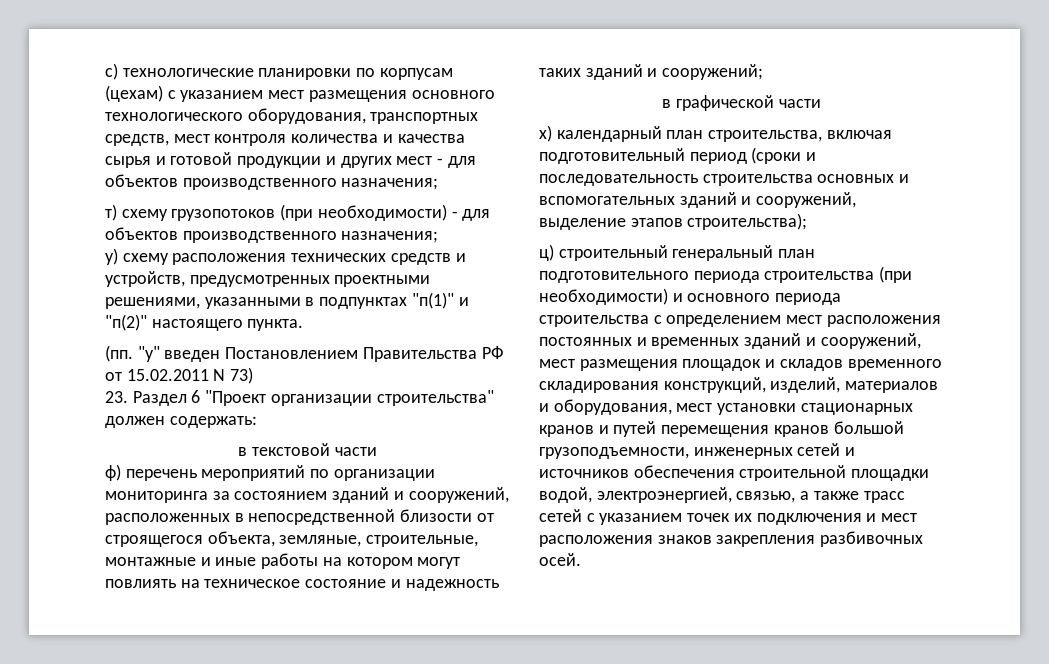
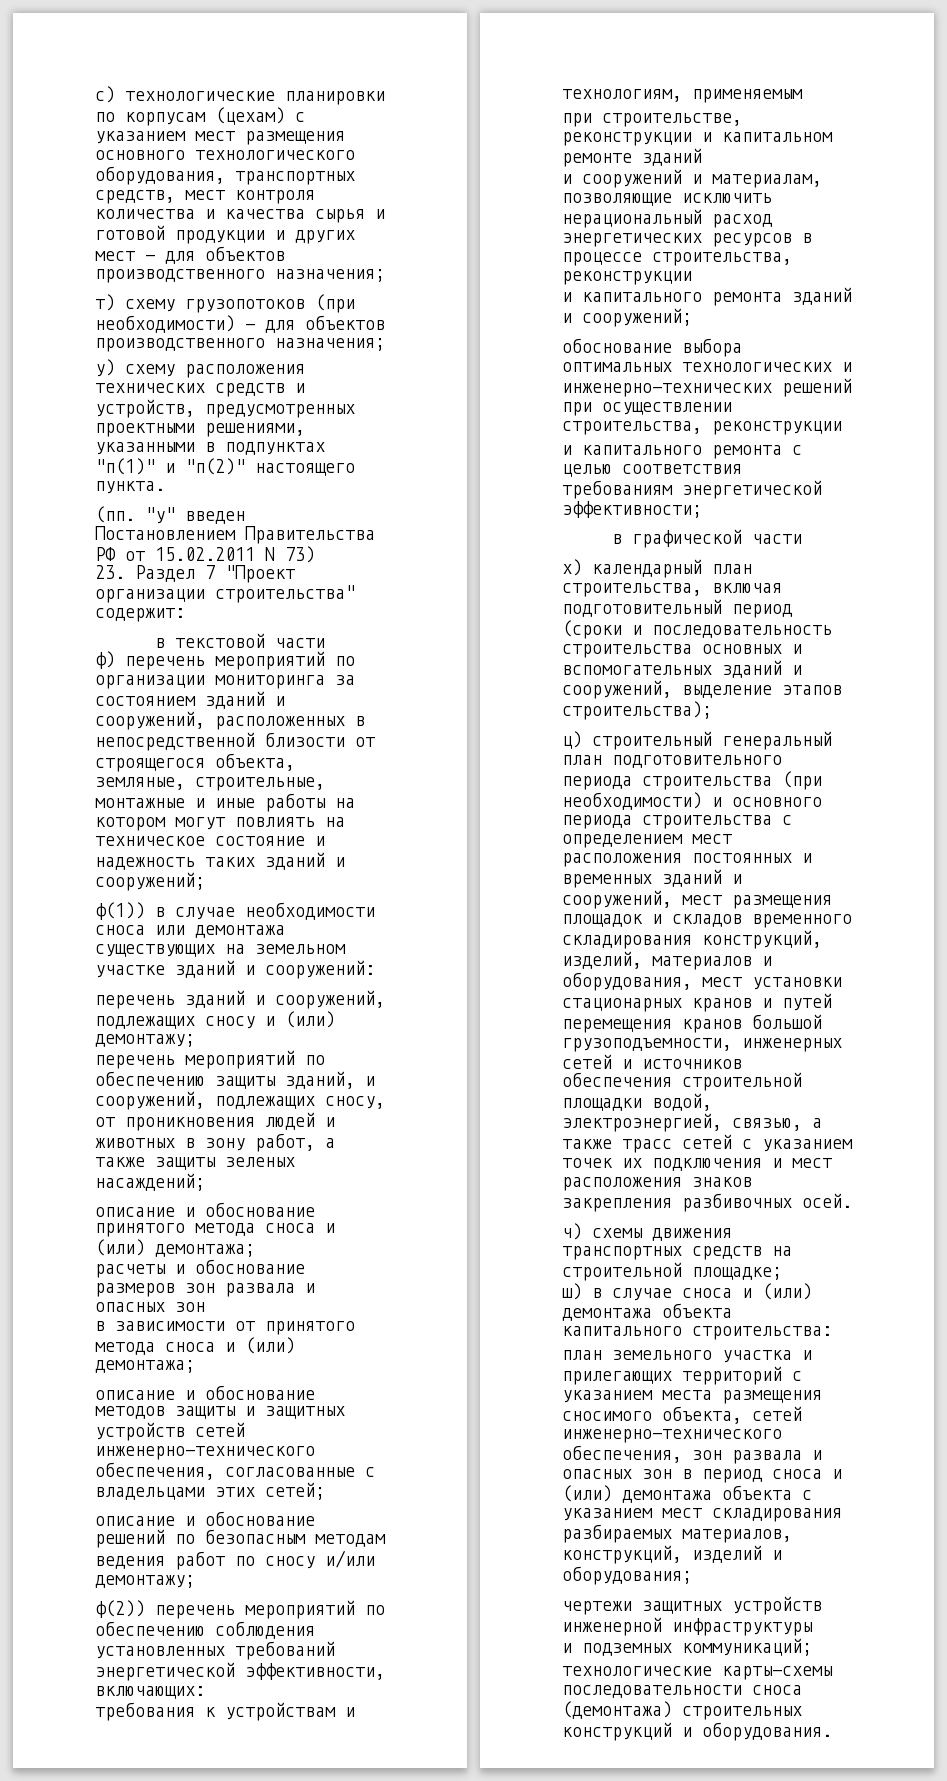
[191,390,201,403] 6 -> [205,565,215,579] 7
[105,416,257,428] должен содержать: -> [95,608,185,622] содержит:
(764, 72) none -> [95,902,375,920] [95,925,285,938] [95,944,346,957] [95,960,375,979] [95,990,385,1009] [95,1011,335,1029] [95,1034,195,1047] [95,1050,325,1069] [95,1071,375,1089] [95,1091,385,1110] [95,1112,335,1131] [95,1133,335,1152] [95,1157,295,1170] [95,1173,205,1191] [95,1202,315,1217] [95,1223,335,1237] [95,1239,255,1257] [95,1259,305,1278] [95,1283,315,1297] [95,1302,205,1312] [95,1321,355,1335] [95,1337,295,1355] [95,1360,195,1373] [95,1385,315,1400] [95,1406,345,1419] [95,1422,245,1441] [95,1446,315,1460] [95,1462,375,1480] [95,1482,325,1500] [95,1511,315,1526] [95,1529,386,1548] [95,1550,375,1570] [95,1575,195,1588] [95,1600,385,1619] [95,1621,315,1639] [95,1641,335,1660] [95,1662,385,1681] [95,1686,205,1699] [95,1702,355,1721] [562,89,803,103] [562,113,742,127] [562,132,833,146] [562,148,702,167] [562,169,822,188] [562,193,772,206] [562,209,773,228] [562,233,812,247] [562,252,792,266] [562,271,692,285] [562,287,852,306] [562,308,692,327] [562,338,742,357] [562,362,852,372] [562,378,852,397] [562,402,732,416] [562,421,842,435] [562,445,802,459] [562,464,742,477] [562,480,822,499] [562,501,702,518] // ф(1)) в случае необходимости сноса или демонтажа существующих на земельном участке зданий и сооружений: // перечень зданий и сооружений, подлежащих сносу и (или) демонтажу; // перечень мероприятий по обеспечению защиты зданий, и сооружений, подлежащих сносу, от проникновения людей и животных в зону работ, а также защиты зеленых насаждений; // описание и обоснование принятого метода сноса и (или) демонтажа; // расчеты и обоснование размеров зон развала и опасных зон // в зависимости от принятого метода сноса и (или) демонтажа; // описание и обоснование методов защиты и защитных устройств сетей инженерно-технического обеспечения, согласованные с владельцами этих сетей; // описание и обоснование решений по безопасным методам ведения работ по сносу и/или демонтажу; // ф(2)) перечень мероприятий по обеспечению соблюдения установленных требований энергетической эффективности, включающих: // требования к устройствам и технологиям, применяемым // при строительстве, реконструкции и капитальном ремонте зданий // и сооружений и материалам, позволяющие исключить нерациональный расход энергетических ресурсов в процессе строительства, реконструкции // и капитального ремонта зданий и сооружений; // обоснование выбора оптимальных технологических и инженерно-технических решений при осуществлении строительства, реконструкции // и капитального ремонта с целью соответствия требованиям энергетической эффективности;
(581, 559) none -> [562,1223,732,1241] [562,1246,792,1260] [562,1262,782,1281] [562,1283,812,1301] [562,1303,732,1321] [562,1326,832,1340] [562,1350,812,1363] [562,1366,802,1385] [562,1390,822,1404] [562,1406,802,1424] [562,1429,782,1443] [562,1445,822,1464] [562,1469,842,1483] [562,1485,812,1503] [562,1508,842,1522] [562,1524,792,1543] [562,1545,782,1564] [562,1566,692,1585] [562,1596,822,1615] [562,1617,813,1636] [562,1638,812,1656] [562,1666,833,1680] [562,1685,802,1698] [562,1701,802,1720] [562,1722,832,1741] // ч) схемы движения транспортных средств на строительной площадке; // ш) в случае сноса и (или) демонтажа объекта капитального строительства: // план земельного участка и прилегающих территорий с указанием места размещения сносимого объекта, сетей инженерно-технического обеспечения, зон развала и опасных зон в период сноса и (или) демонтажа объекта с указанием мест складирования разбираемых материалов, конструкций, изделий и оборудования; // чертежи защитных устройств инженерной инфраструктуры // и подземных коммуникаций; // технологические карты-схемы последовательности сноса (демонтажа) строительных конструкций и оборудования.

